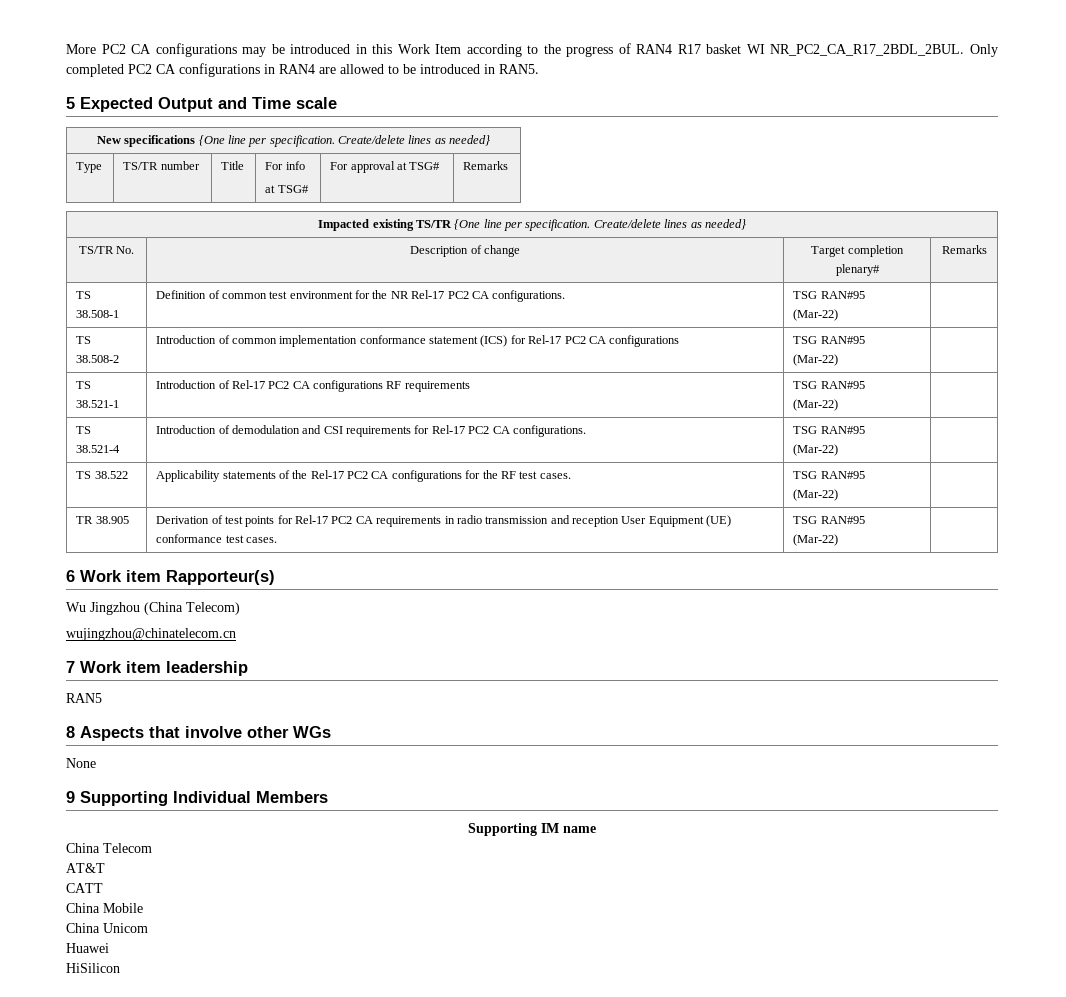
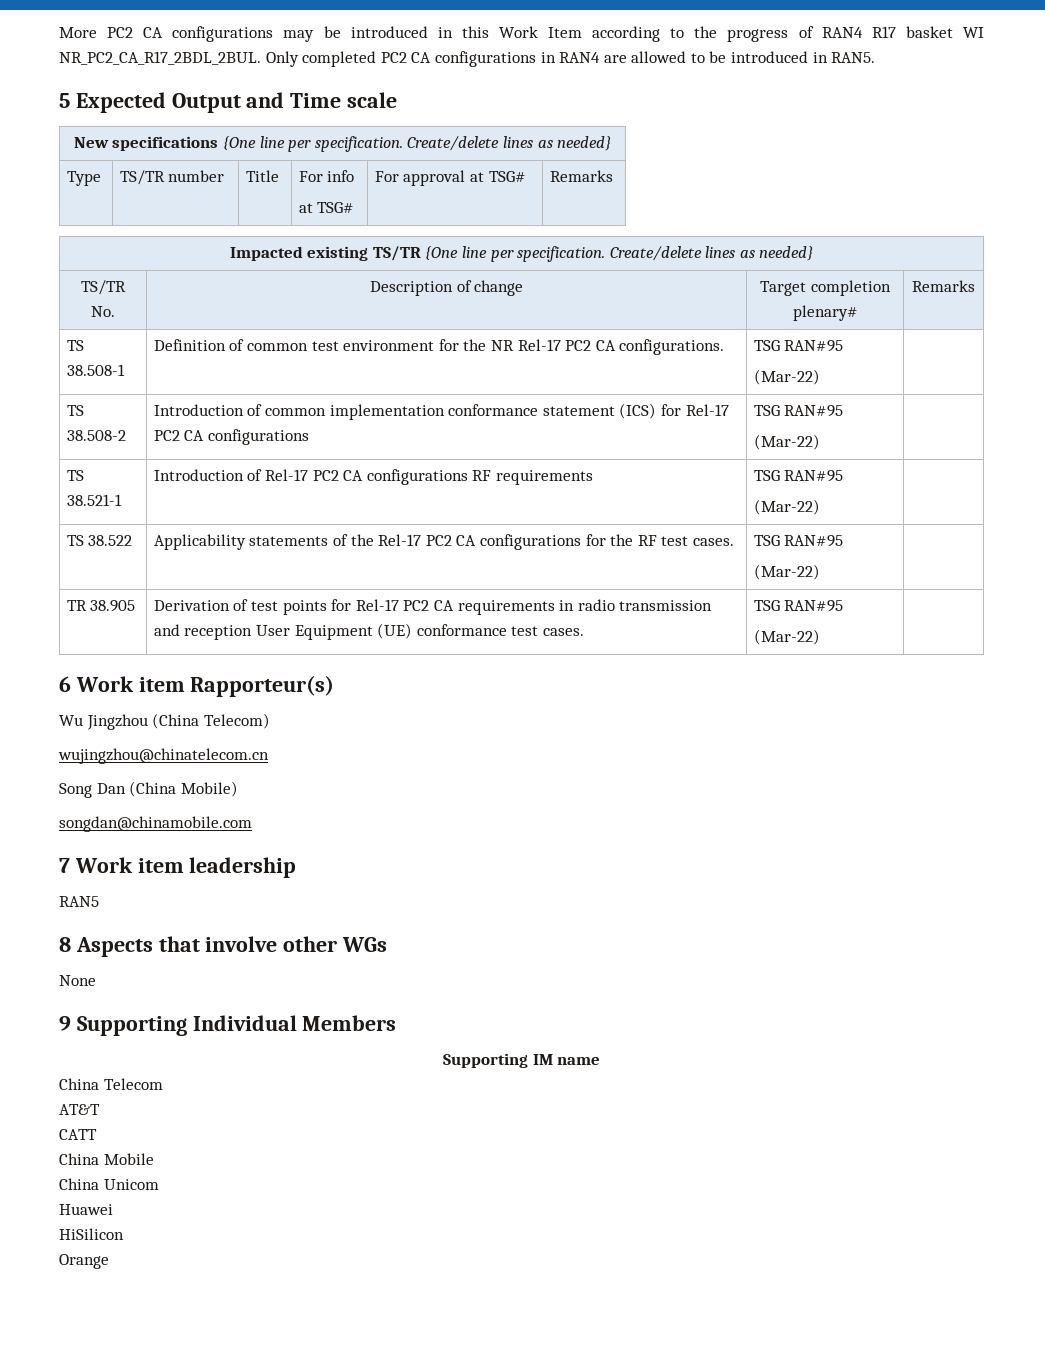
[76,426,92,434] [76,445,121,453] [156,425,586,437] [793,426,865,434] [793,444,839,456] // TS 38.521-4 | Introduction of demodulation and CSI requirements for Rel-17 PC2 CA configurations. | TSG RAN#95 // (Mar-22) | -> (820, 507) none
(236, 634) none -> [59,781,238,798] [59,816,252,832] // Song Dan (China Mobile) // songdan@chinamobile.com
(120, 968) none -> [59,1254,109,1269] // Orange

